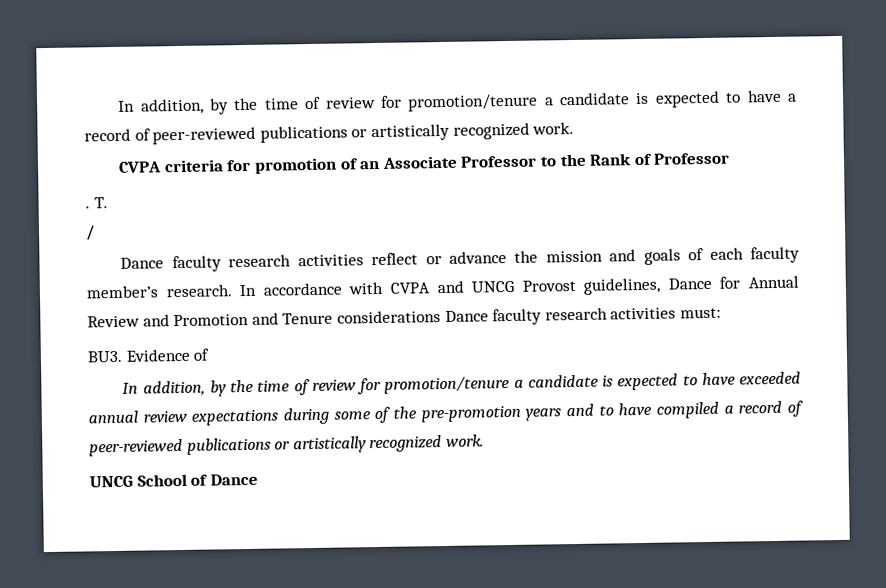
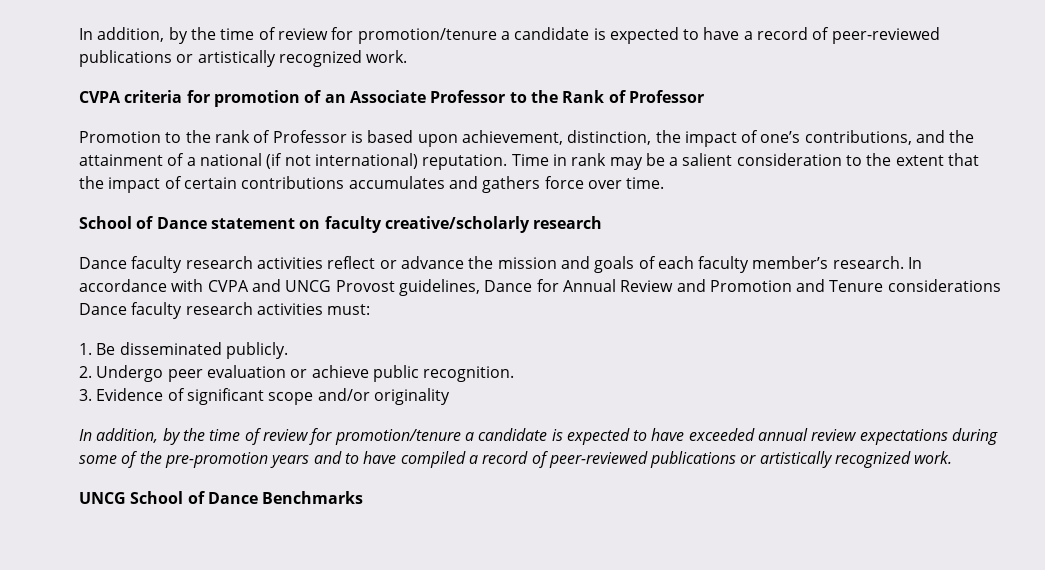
[85,197,108,209] [85,225,96,241] . T. // / -> [79,130,975,147] [79,153,980,170] [79,176,665,193] [79,216,603,233] Promotion to the rank of Professor is based upon achievement, distinction, the impact of one’s contributions, and the attainment of a national (if not international) reputation. Time in rank may be a salient consideration to the extent that the impact of certain contributions accumulates and gathers force over time. // School of Dance statement on faculty creative/scholarly research
[87,348,210,363] BU3. Evidence of -> [79,342,288,359] [79,365,515,382] [79,388,450,405] 1. Be disseminated publicly. // 2. Undergo peer evaluation or achieve public recognition. // 3. Evidence of significant scope and/or originality
(258, 479) none -> [262,491,364,504] Benchmarks

